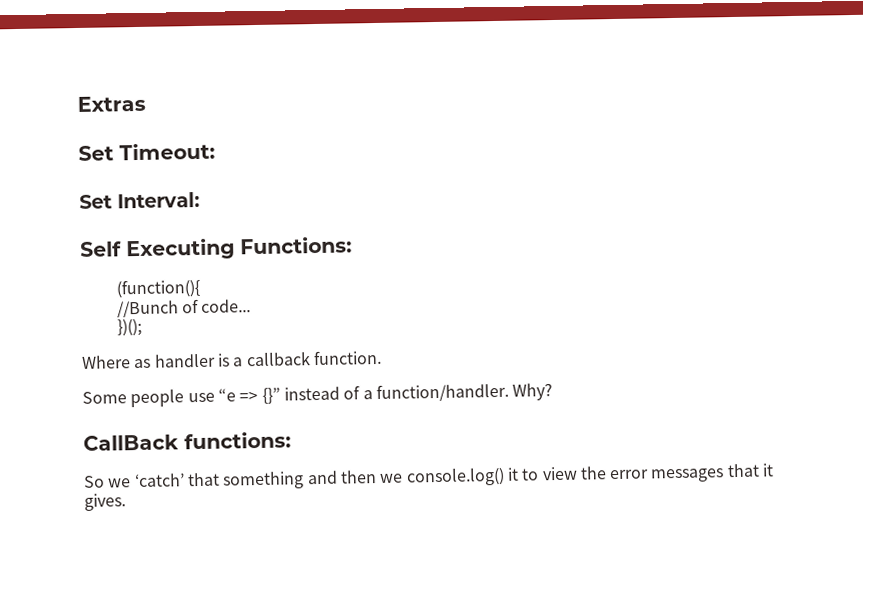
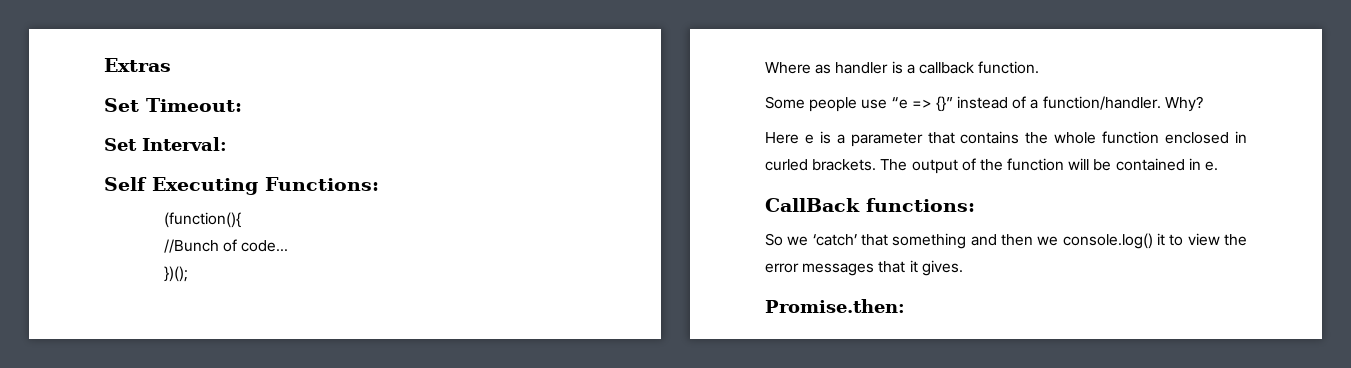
(554, 392) none -> [765,131,1247,147] [765,158,1219,174] // Here e is a parameter that contains the whole function enclosed in curled brackets. The output of the function will be contained in e.
(126, 502) none -> [765,299,905,313] // Promise.then:

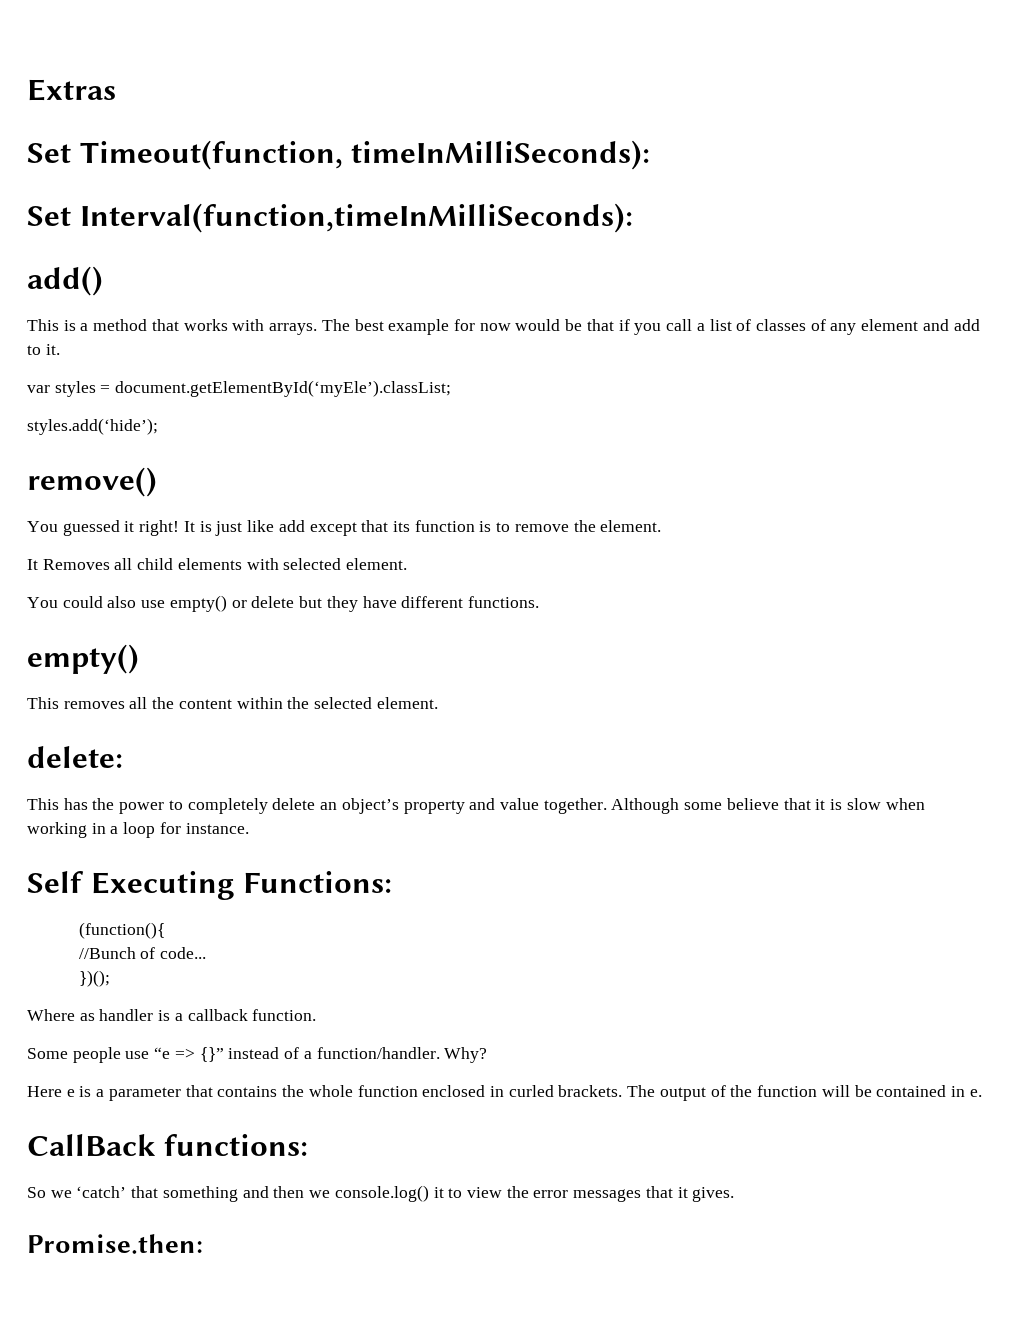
[146,98,242,112] [104,137,227,151] Timeout: // Set Interval: -> [79,140,651,170] [27,203,633,233] [27,266,103,296] [27,319,980,335] [27,344,60,355] [27,380,452,397] [27,418,158,435] [27,467,157,497] [27,520,662,536] [27,558,408,570] [27,595,539,612] [27,644,139,674] [27,697,438,709] [27,746,123,768] [27,798,925,814] [27,822,249,838] Timeout(function, timeInMilliSeconds): // Set Interval(function,timeInMilliSeconds): // add() // This is a method that works with arrays. The best example for now would be that if you call a list of classes of any element and add to it. // var styles = document.getElementById(‘myEle’).classList; // styles.add(‘hide’); // remove() // You guessed it right! It is just like add except that its function is to remove the element. // It Removes all child elements with selected element. // You could also use empty() or delete but they have different functions. // empty() // This removes all the content within the selected element. // delete: // This has the power to completely delete an object’s property and value together. Although some believe that it is slow when working in a loop for instance.

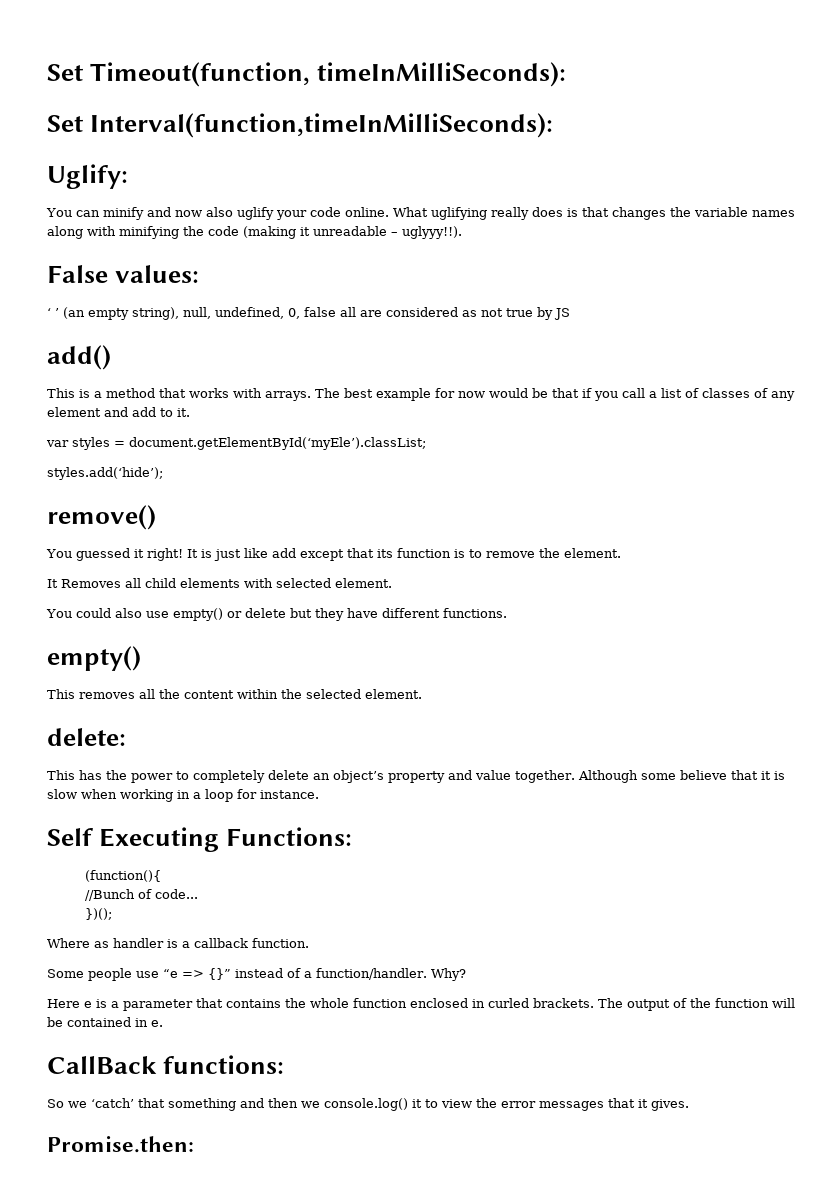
[27,79,116,101] Extras // -> (47, 72) none
(633, 218) none -> [47,164,128,189] [46,207,795,220] [47,226,462,239] [47,265,200,283] [47,307,570,320] // Uglify: // You can minify and now also uglify your code online. What uglifying really does is that changes the variable names along with minifying the code (making it unreadable – uglyyy!!). // False values: // ‘ ’ (an empty string), null, undefined, 0, false all are considered as not true by JS

